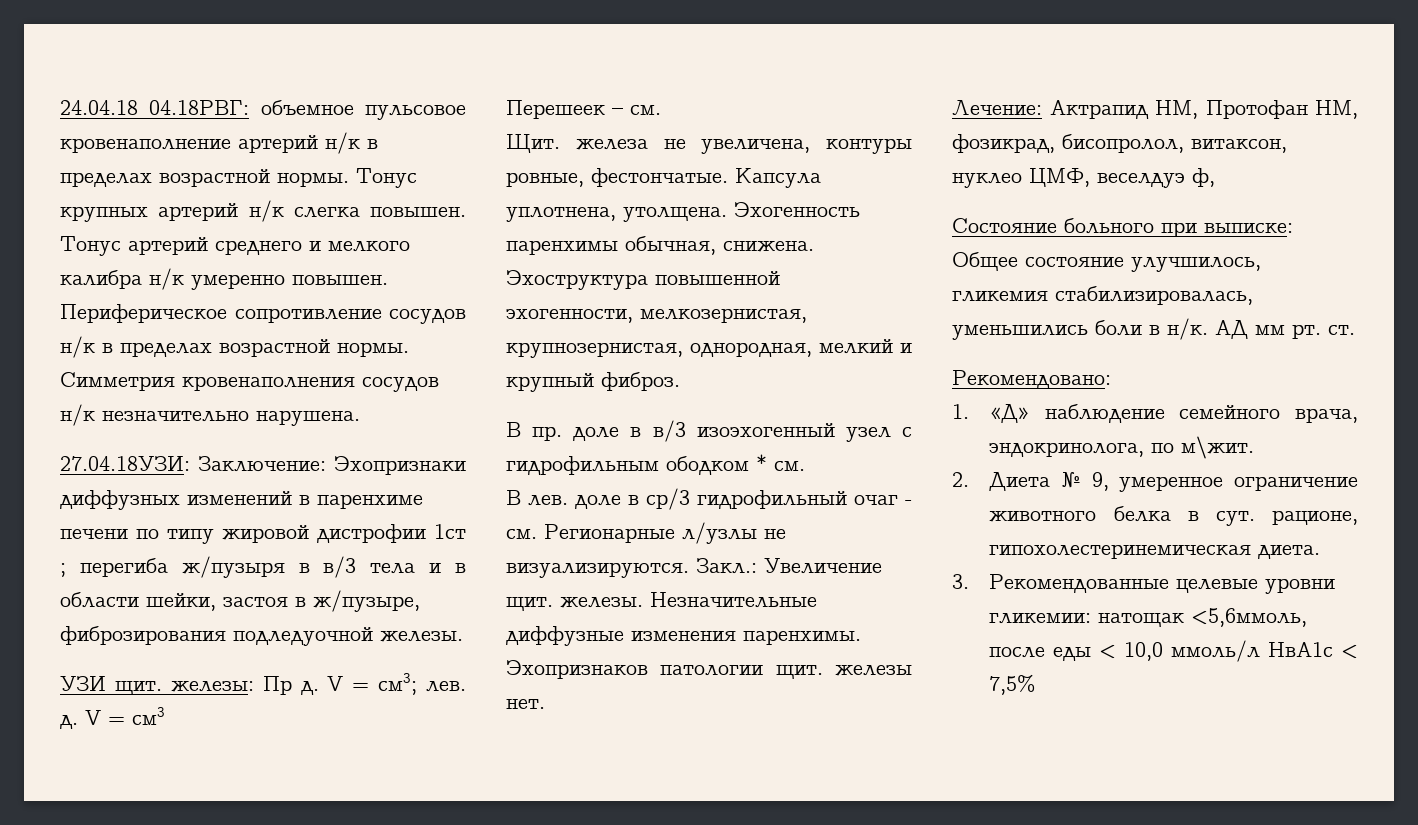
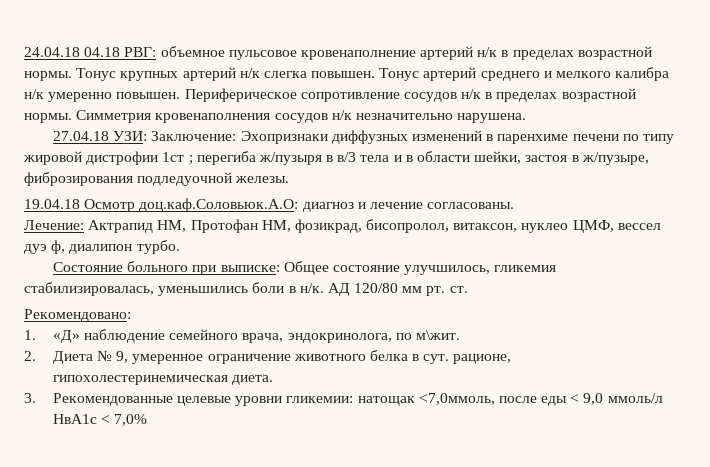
[149,100,250,115] 04.18РВГ: -> [84,47,157,57] 04.18 РВГ:
[60,456,190,471] 27.04.18УЗИ: -> [53,131,148,141] 27.04.18 УЗИ:
[60,673,466,695] [60,707,165,729] [506,100,661,119] [506,134,912,154] [506,168,821,188] [506,202,860,222] [506,236,814,255] [506,270,780,290] [506,308,807,323] [506,339,912,358] [506,372,680,392] [506,420,912,442] [506,454,805,475] [506,488,912,510] [506,522,786,544] [506,558,882,578] [506,592,817,611] [506,626,861,646] [506,660,912,679] [506,699,545,709] УЗИ щит. железы: Пр д. V = см3; лев. д. V = см3 // Перешеек – см. // Щит. железа не увеличена, контуры ровные, фестончатые. Капсула уплотнена, утолщена. Эхогенность паренхимы обычная, снижена. Эхоструктура повышенной эхогенности, мелкозернистая, крупнозернистая, однородная, мелкий и крупный фиброз. // В пр. доле в в/3 изоэхогенный узел с гидрофильным ободком * см. // В лев. доле в ср/3 гидрофильный очаг - см. Регионарные л/узлы не визуализируются. Закл.: Увеличение щит. железы. Незначительные диффузные изменения паренхимы. Эхопризнаков патологии щит. железы нет. -> [24,198,515,212] 19.04.18 Осмотр доц.каф.Соловьюк.А.О: диагноз и лечение согласованы.
[1097,173,1185,188] веселдуэ -> [617,223,661,230] [24,244,47,254] вессел дуэ
(1215, 177) none -> [69,240,180,254] диалипон турбо.
(1248, 329) none -> [354,283,399,293] 120/80
[1191,608,1308,627] <5,6ммоль, -> [418,393,495,405] <7,0ммоль,
[1124,642,1164,661] 10,0 -> [583,393,604,405] 9,0
[989,674,1036,695] 7,5% -> [114,414,148,426] 7,0%

